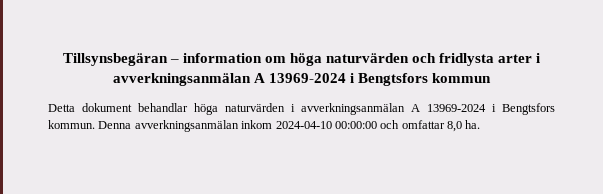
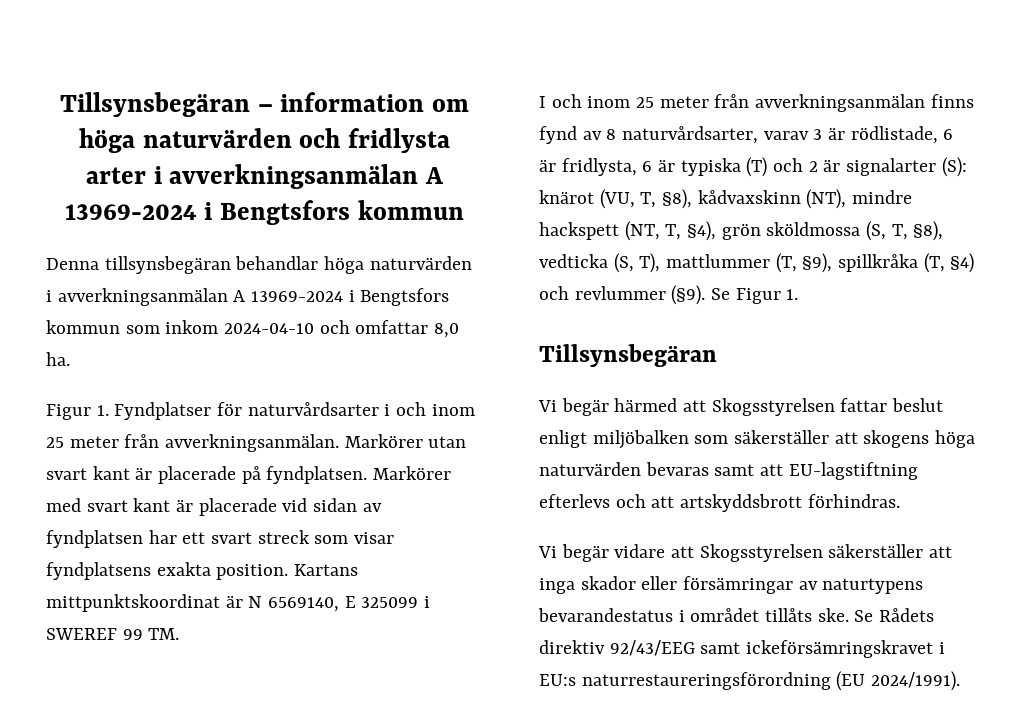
[48,103,132,112] Detta dokument -> [46,256,231,274] Denna tillsynsbegäran
[48,120,239,132] kommun. Denna avverkningsanmälan -> [46,320,160,334] kommun som
[334,121,377,129] 00:00:00 -> (315, 328) none
(481, 124) none -> [46,402,475,420] [46,434,467,452] [46,466,452,484] [46,498,382,516] [46,530,395,548] [46,562,359,580] [46,594,431,612] [46,628,180,640] [539,94,974,112] [539,126,954,144] [539,157,967,177] [539,189,913,209] [539,221,944,241] [539,253,975,273] [539,285,799,305] [539,344,717,367] [538,398,944,416] [539,430,976,449] [539,462,918,480] [539,494,900,512] [538,544,953,562] [539,576,924,594] [538,608,935,622] [539,640,945,658] [539,671,961,691] // Figur 1. Fyndplatser för naturvårdsarter i och inom 25 meter från avverkningsanmälan. Markörer utan svart kant är placerade på fyndplatsen. Markörer med svart kant är placerade vid sidan av fyndplatsen har ett svart streck som visar fyndplatsens exakta position. Kartans mittpunktskoordinat är N 6569140, E 325099 i SWEREF 99 TM. // I och inom 25 meter från avverkningsanmälan finns fynd av 8 naturvårdsarter, varav 3 är rödlistade, 6 är fridlysta, 6 är typiska (T) och 2 är signalarter (S): knärot (VU, T, §8), kådvaxskinn (NT), mindre hackspett (NT, T, §4), grön sköldmossa (S, T, §8), vedticka (S, T), mattlummer (T, §9), spillkråka (T, §4) och revlummer (§9). Se Figur 1. // Tillsynsbegäran // Vi begär härmed att Skogsstyrelsen fattar beslut enligt miljöbalken som säkerställer att skogens höga naturvärden bevaras samt att EU-lagstiftning efterlevs och att artskyddsbrott förhindras. // Vi begär vidare att Skogsstyrelsen säkerställer att inga skador eller försämringar av naturtypens bevarandestatus i området tillåts ske. Se Rådets direktiv 92/43/EEG samt ickeförsämringskravet i EU:s naturrestaureringsförordning (EU 2024/1991).

